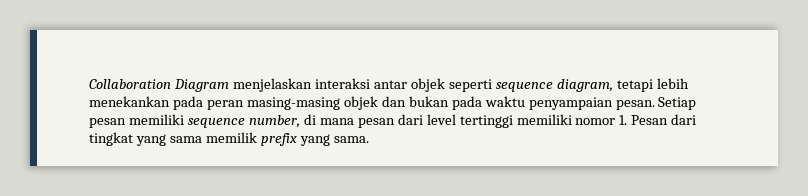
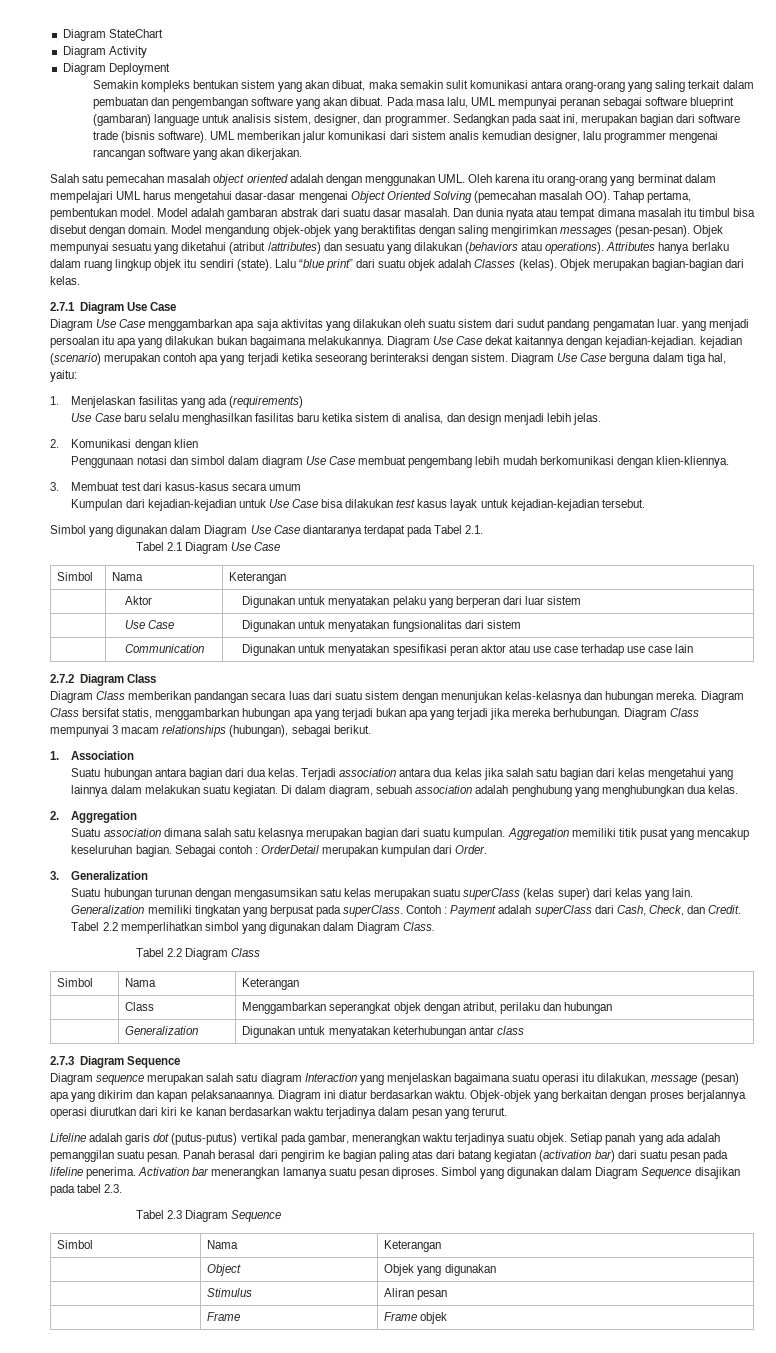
[89,78,689,92] [89,96,697,110] [89,114,697,128] [89,132,369,146] Collaboration Diagram menjelaskan interaksi antar objek seperti sequence diagram, tetapi lebih menekankan pada peran masing-masing objek dan bukan pada waktu penyampaian pesan. Setiap pesan memiliki sequence number, di mana pesan dari level tertinggi memiliki nomor 1. Pesan dari tingkat yang sama memilik prefix yang sama. -> [62,29,163,41] [62,46,147,58] [62,63,170,75] [92,80,754,92] [92,97,735,109] [92,114,741,126] [92,131,719,143] [92,148,303,160] [50,174,716,186] [50,191,692,203] [50,208,755,220] [50,225,724,237] [50,242,729,254] [50,259,744,271] [50,276,80,285] [50,302,176,314] [50,319,749,331] [50,336,742,348] [50,353,726,365] [50,370,77,382] [50,396,303,408] [71,413,601,425] [50,439,198,451] [71,456,729,468] [50,482,301,491] [71,499,645,511] [50,525,484,537] [135,542,281,554] [57,572,94,581] [112,572,144,581] [229,572,287,584] [125,596,153,605] [242,596,582,608] [125,620,175,629] [242,620,521,632] [125,644,205,653] [242,644,694,656] [50,674,156,686] [50,691,744,703] [50,708,699,720] [50,725,371,737] [50,751,135,760] [71,768,734,780] [71,785,738,797] [50,811,138,823] [71,828,750,840] [71,845,488,857] [50,871,149,880] [71,888,693,900] [71,905,742,917] [71,922,436,934] [135,948,260,960] [57,978,94,987] [125,978,157,987] [242,978,300,990] [125,1002,155,1011] [242,1002,613,1014] [125,1026,199,1035] [242,1026,524,1038] [50,1056,180,1068] [50,1073,739,1085] [50,1090,746,1102] [50,1107,508,1119] [50,1133,720,1145] [50,1150,728,1162] [50,1167,740,1179] [50,1184,123,1196] [135,1210,281,1222] [57,1240,94,1249] [207,1240,239,1249] [384,1240,442,1252] [207,1264,242,1276] [384,1264,496,1276] [207,1288,253,1297] [384,1288,448,1300] [207,1312,241,1321] [384,1312,448,1324] Diagram StateChart // Diagram Activity // Diagram Deployment // Semakin kompleks bentukan sistem yang akan dibuat, maka semakin sulit komunikasi antara orang-orang yang saling terkait dalam pembuatan dan pengembangan software yang akan dibuat. Pada masa lalu, UML mempunyai peranan sebagai software blueprint (gambaran) language untuk analisis sistem, designer, dan programmer. Sedangkan pada saat ini, merupakan bagian dari software trade (bisnis software). UML memberikan jalur komunikasi dari sistem analis kemudian designer, lalu programmer mengenai rancangan software yang akan dikerjakan. // Salah satu pemecahan masalah object oriented adalah dengan menggunakan UML. Oleh karena itu orang-orang yang berminat dalam mempelajari UML harus mengetahui dasar-dasar mengenai Object Oriented Solving (pemecahan masalah OO). Tahap pertama, pembentukan model. Model adalah gambaran abstrak dari suatu dasar masalah. Dan dunia nyata atau tempat dimana masalah itu timbul bisa disebut dengan domain. Model mengandung objek-objek yang beraktifitas dengan saling mengirimkan messages (pesan-pesan). Objek mempunyai sesuatu yang diketahui (atribut /attributes) dan sesuatu yang dilakukan (behaviors atau operations). Attributes hanya berlaku dalam ruang lingkup objek itu sendiri (state). Lalu “blue print” dari suatu objek adalah Classes (kelas). Objek merupakan bagian-bagian dari kelas. // 2.7.1 Diagram Use Case // Diagram Use Case menggambarkan apa saja aktivitas yang dilakukan oleh suatu sistem dari sudut pandang pengamatan luar. yang menjadi persoalan itu apa yang dilakukan bukan bagaimana melakukannya. Diagram Use Case dekat kaitannya dengan kejadian-kejadian. kejadian (scenario) merupakan contoh apa yang terjadi ketika seseorang berinteraksi dengan sistem. Diagram Use Case berguna dalam tiga hal, yaitu: // 1. Menjelaskan fasilitas yang ada (requirements) // Use Case baru selalu menghasilkan fasilitas baru ketika sistem di analisa, dan design menjadi lebih jelas. // 2. Komunikasi dengan klien // Penggunaan notasi dan simbol dalam diagram Use Case membuat pengembang lebih mudah berkomunikasi dengan klien-kliennya. // 3. Membuat test dari kasus-kasus secara umum // Kumpulan dari kejadian-kejadian untuk Use Case bisa dilakukan test kasus layak untuk kejadian-kejadian tersebut. // Simbol yang digunakan dalam Diagram Use Case diantaranya terdapat pada Tabel 2.1. // Tabel 2.1 Diagram Use Case // Simbol | Nama | Keterangan // | Aktor | Digunakan untuk menyatakan pelaku yang berperan dari luar sistem // | Use Case | Digunakan untuk menyatakan fungsionalitas dari sistem // | Communication | Digunakan untuk menyatakan spesifikasi peran aktor atau use case terhadap use case lain // 2.7.2 Diagram Class // Diagram Class memberikan pandangan secara luas dari suatu sistem dengan menunjukan kelas-kelasnya dan hubungan mereka. Diagram Class bersifat statis, menggambarkan hubungan apa yang terjadi bukan apa yang terjadi jika mereka berhubungan. Diagram Class mempunyai 3 macam relationships (hubungan), sebagai berikut. // 1. Association // Suatu hubungan antara bagian dari dua kelas. Terjadi association antara dua kelas jika salah satu bagian dari kelas mengetahui yang lainnya dalam melakukan suatu kegiatan. Di dalam diagram, sebuah association adalah penghubung yang menghubungkan dua kelas. // 2. Aggregation // Suatu association dimana salah satu kelasnya merupakan bagian dari suatu kumpulan. Aggregation memiliki titik pusat yang mencakup keseluruhan bagian. Sebagai contoh : OrderDetail merupakan kumpulan dari Order. // 3. Generalization // Suatu hubungan turunan dengan mengasumsikan satu kelas merupakan suatu superClass (kelas super) dari kelas yang lain. Generalization memiliki tingkatan yang berpusat pada superClass. Contoh : Payment adalah superClass dari Cash, Check, dan Credit. Tabel 2.2 memperlihatkan simbol yang digunakan dalam Diagram Class. // Tabel 2.2 Diagram Class // Simbol | Nama | Keterangan // | Class | Menggambarkan seperangkat objek dengan atribut, perilaku dan hubungan // | Generalization | Digunakan untuk menyatakan keterhubungan antar class // 2.7.3 Diagram Sequence // Diagram sequence merupakan salah satu diagram Interaction yang menjelaskan bagaimana suatu operasi itu dilakukan, message (pesan) apa yang dikirim dan kapan pelaksanaannya. Diagram ini diatur berdasarkan waktu. Objek-objek yang berkaitan dengan proses berjalannya operasi diurutkan dari kiri ke kanan berdasarkan waktu terjadinya dalam pesan yang terurut. // Lifeline adalah garis dot (putus-putus) vertikal pada gambar, menerangkan waktu terjadinya suatu objek. Setiap panah yang ada adalah pemanggilan suatu pesan. Panah berasal dari pengirim ke bagian paling atas dari batang kegiatan (activation bar) dari suatu pesan pada lifeline penerima. Activation bar menerangkan lamanya suatu pesan diproses. Simbol yang digunakan dalam Diagram Sequence disajikan pada tabel 2.3. // Tabel 2.3 Diagram Sequence // Simbol | Nama | Keterangan // | Object | Objek yang digunakan // | Stimulus | Aliran pesan // | Frame | Frame objek

